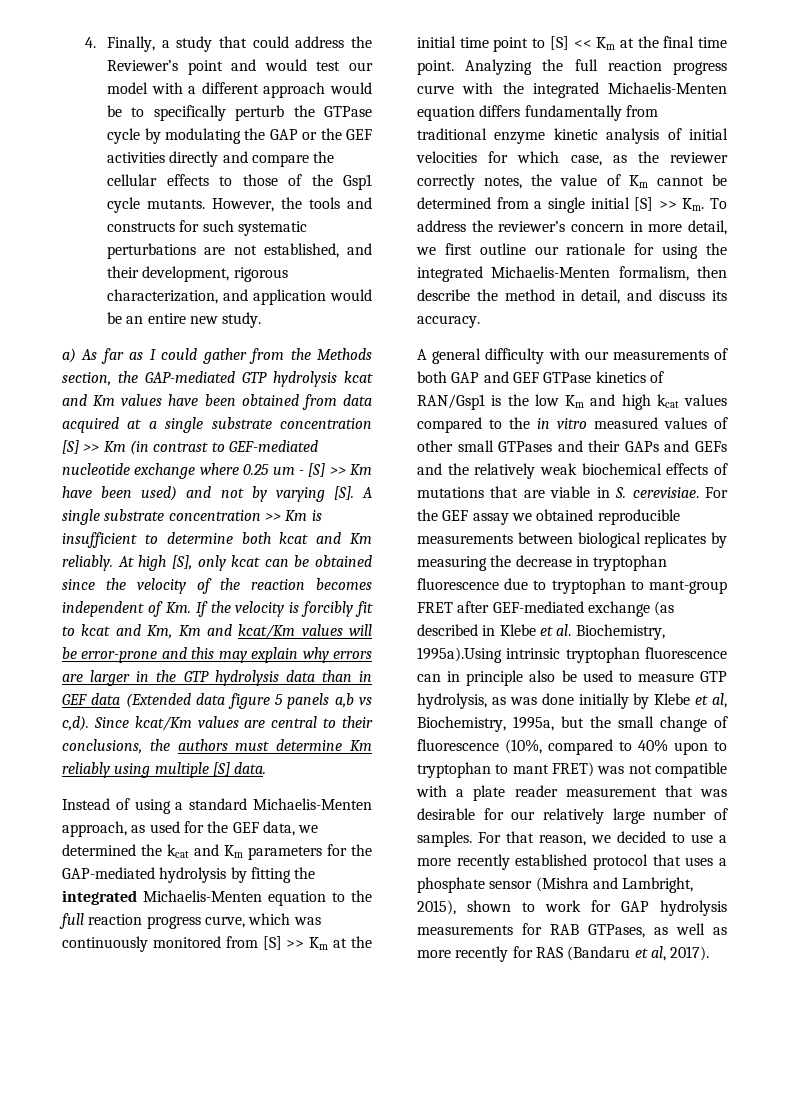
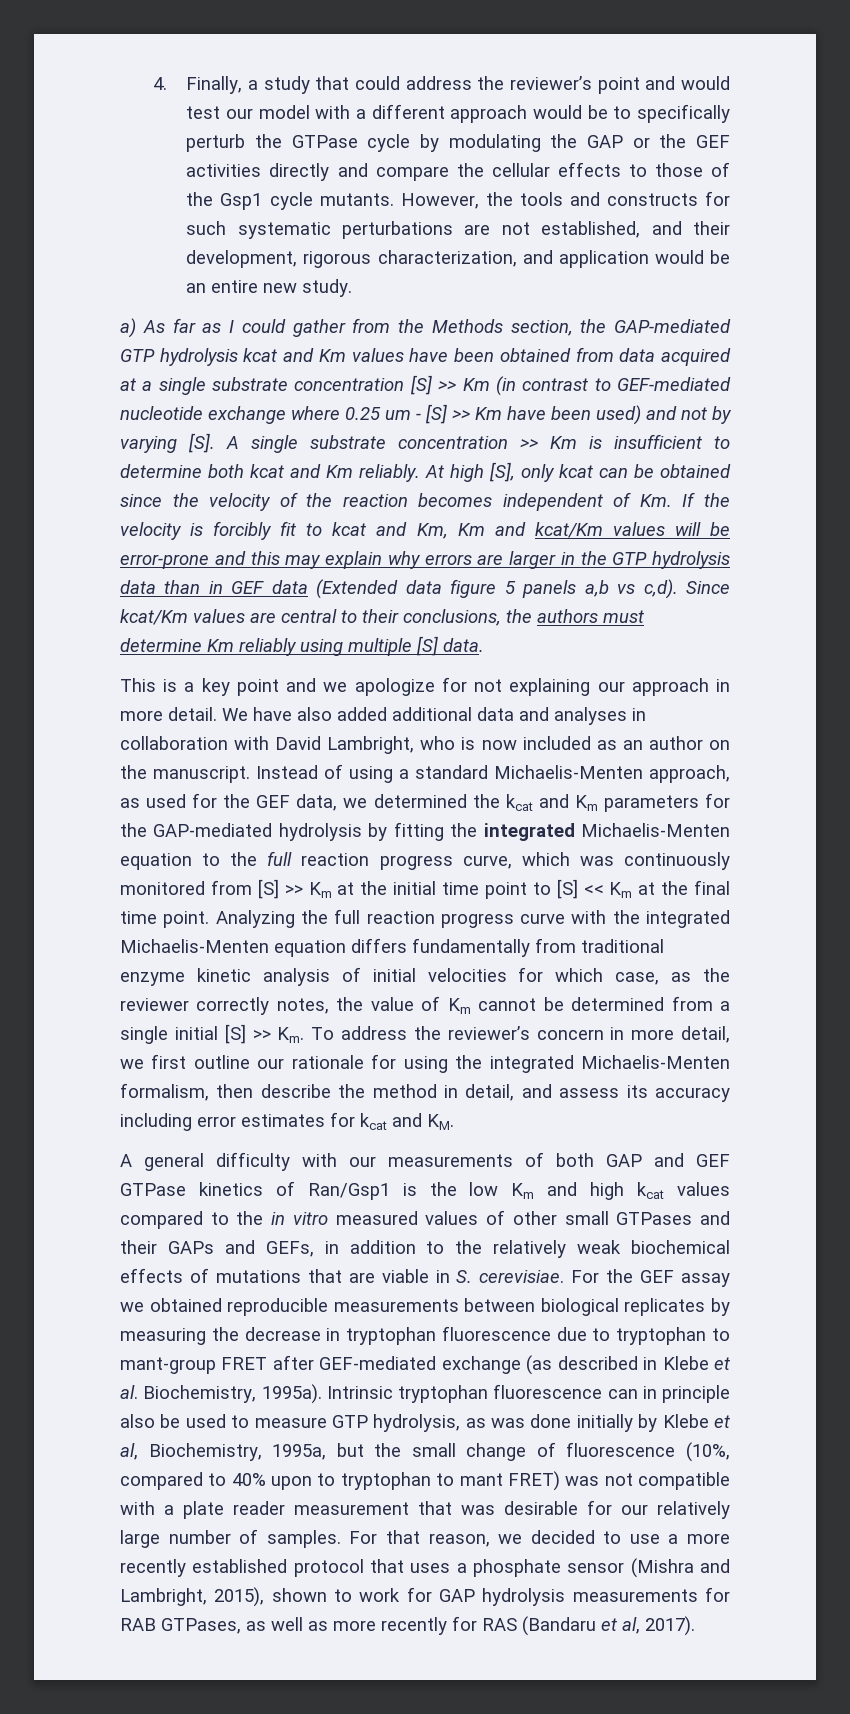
[107,60,179,71] Reviewer’s -> [510,76,593,90] reviewer’s
(267, 768) none -> [120,677,730,696] [120,707,646,725] [120,736,730,754] [120,765,250,783] This is a key point and we apologize for not explaining our approach in more detail. We have also added additional data and analyses in collaboration with David Lambright, who is now included as an author on the manuscript.
[659,289,727,301] [417,315,480,328] discuss its accuracy. -> [559,1085,730,1102] [120,1112,454,1131] assess its accuracy including error estimates for kcat and KM.
[417,394,485,410] RAN/Gsp1 -> [307,1183,390,1200] Ran/Gsp1
[695,441,727,452] [417,463,442,475] GEFs and -> [265,1240,445,1257] GEFs, in addition to
[417,647,561,663] 1995a).Using intrinsic -> [261,1384,393,1404] 1995a). Intrinsic

